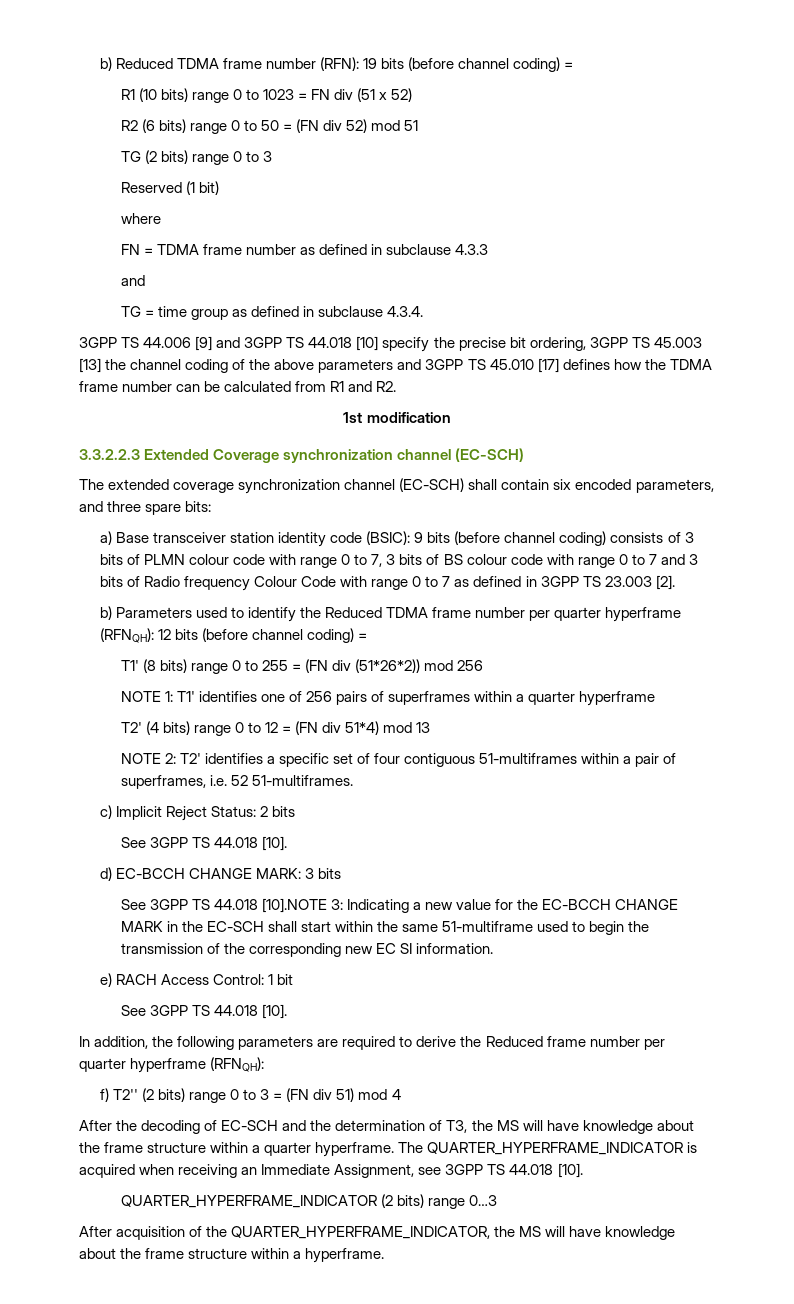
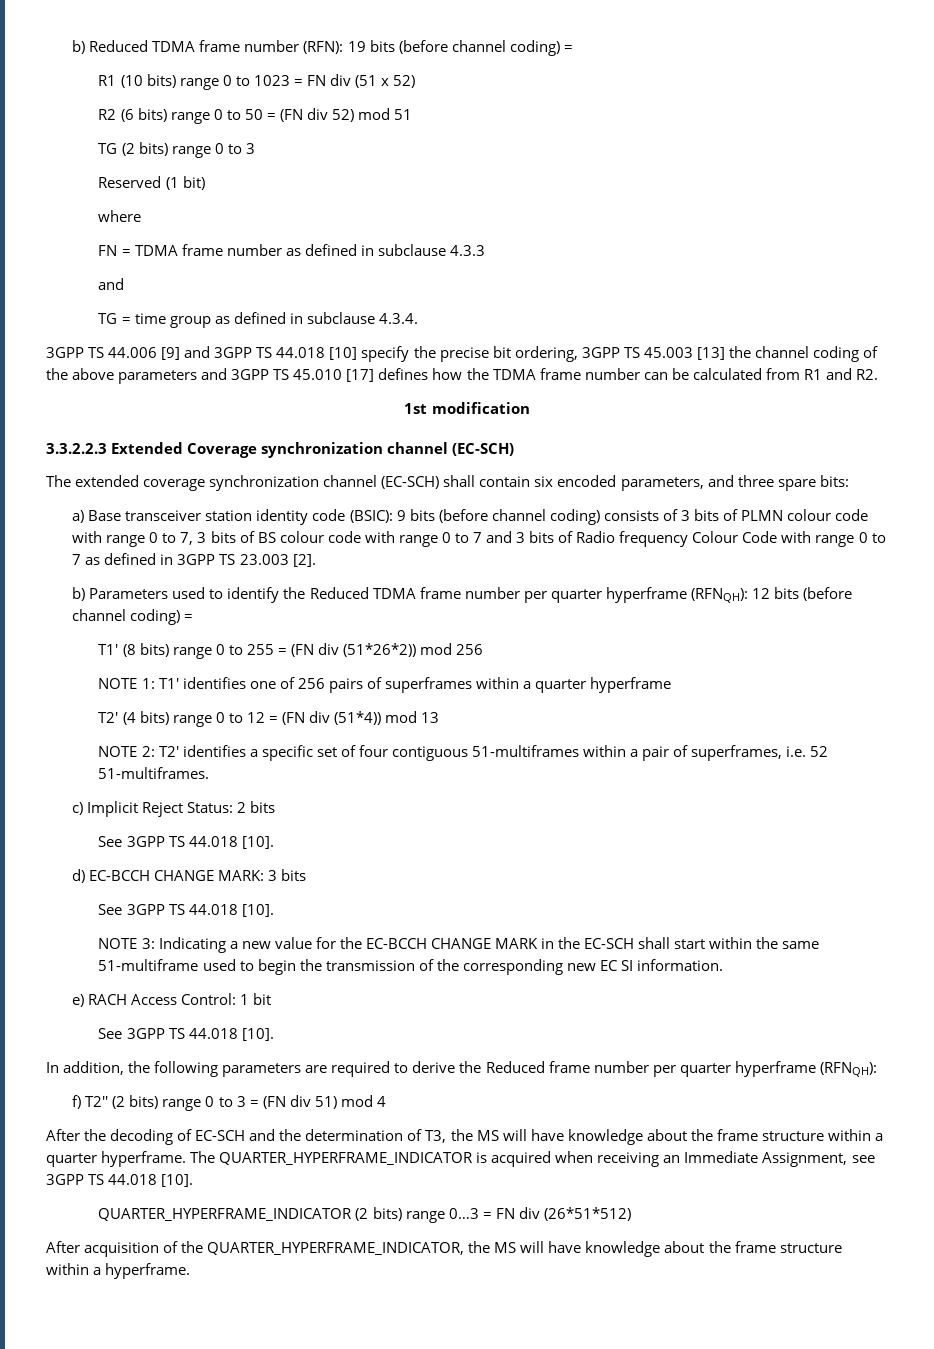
[345,721,380,735] 51*4) -> [333,711,381,725] (51*4))
[261,898,327,913] [10].NOTE -> [241,904,274,917] [98,938,138,949] [10]. // NOTE
(497, 1200) none -> [482,1207,631,1221] = FN div (26*51*512)

